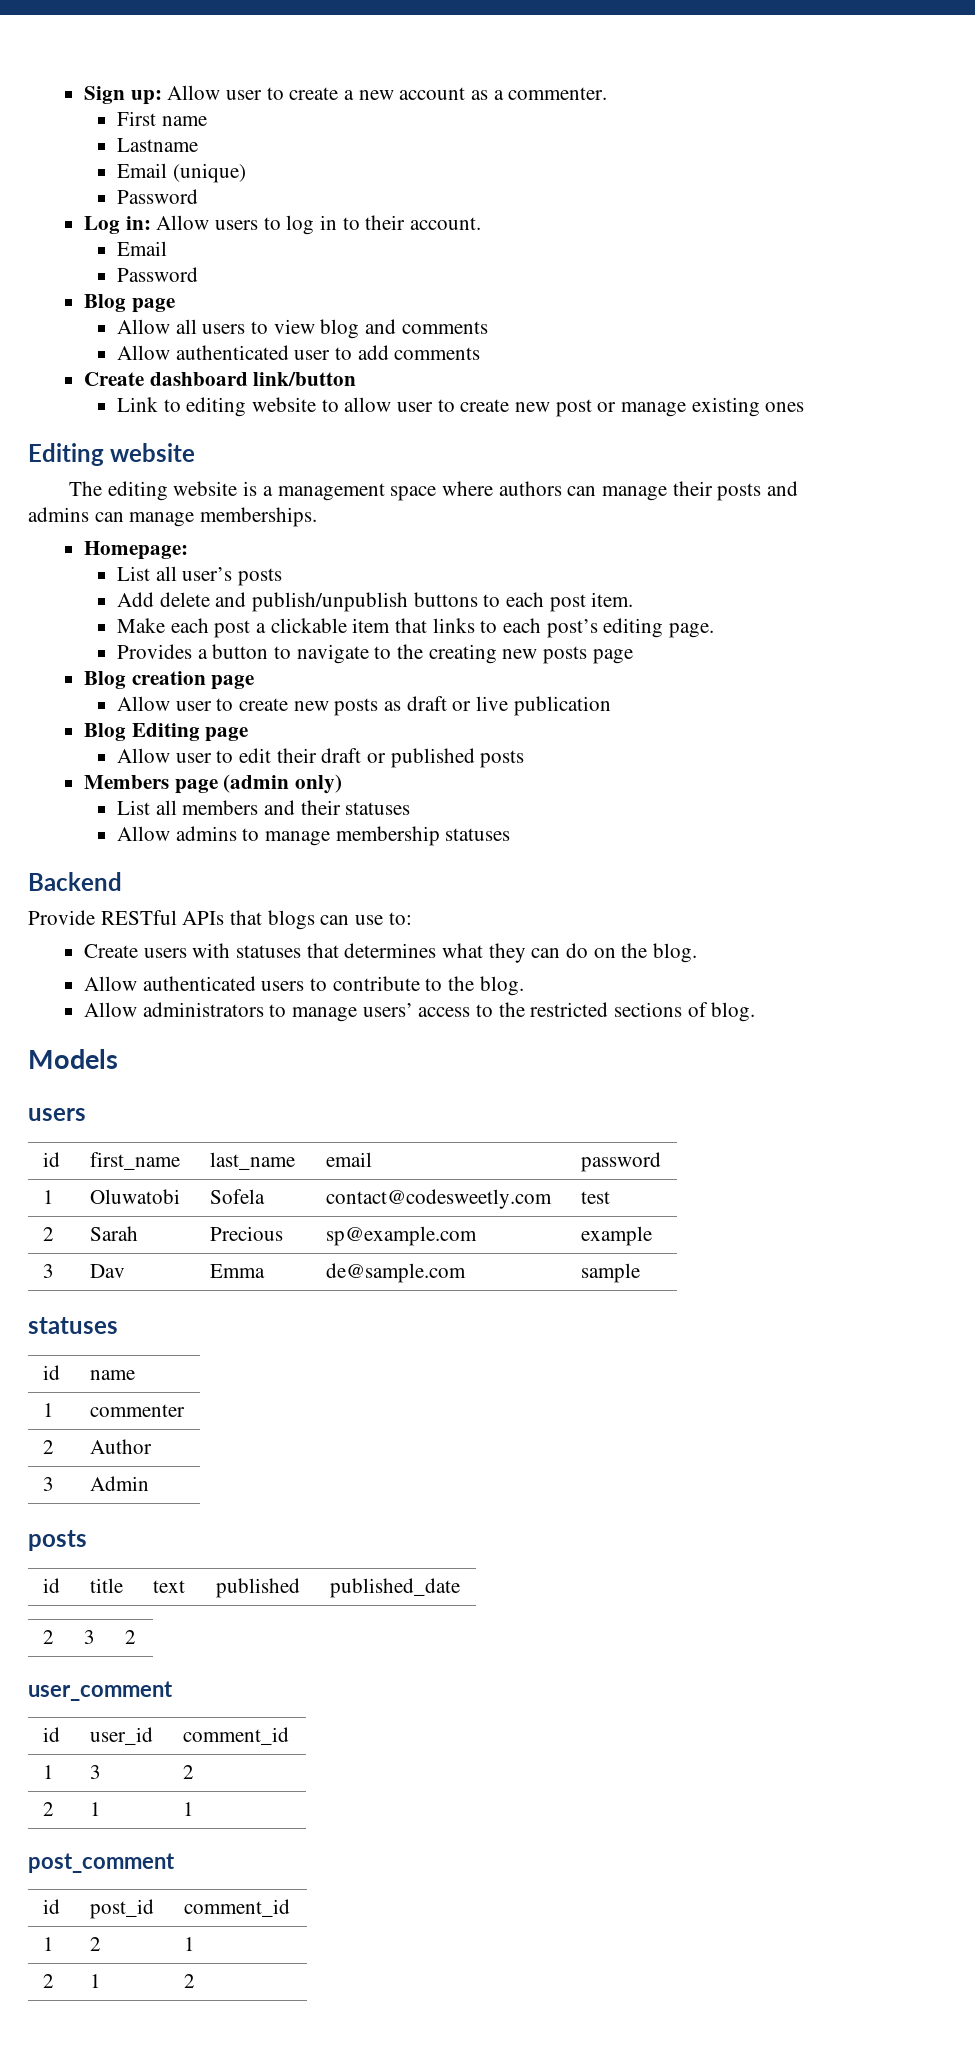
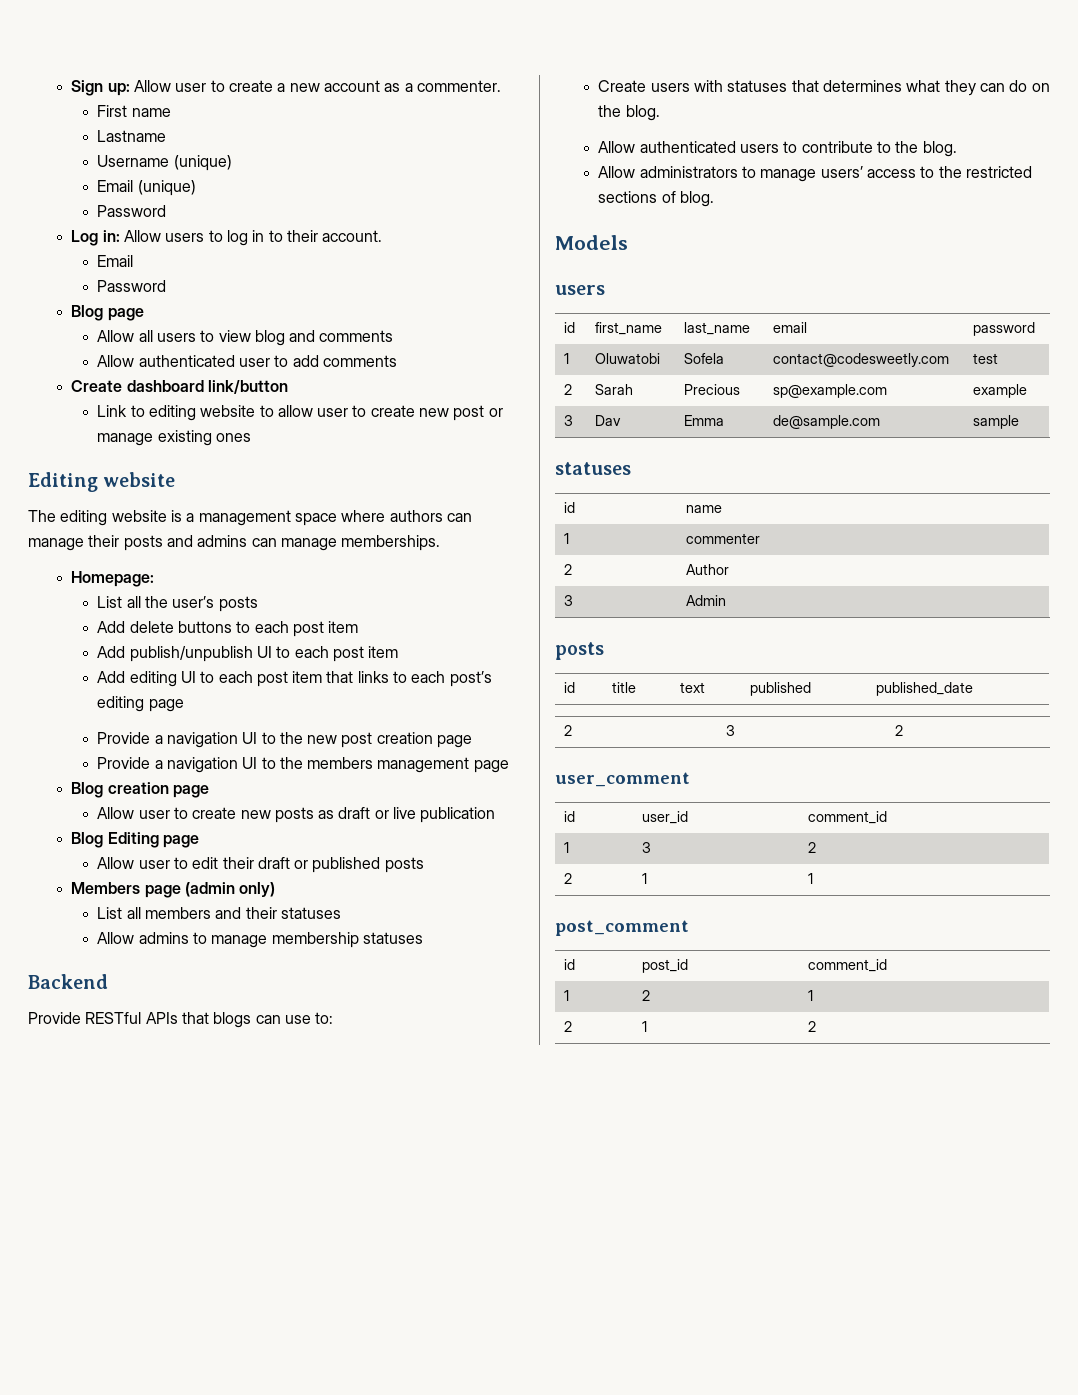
(198, 145) none -> [97,155,232,171] // Username (unique)
(177, 573) none -> [144,596,168,608] the
[215,592,408,612] and publish/unpublish -> (174, 627) none
[591,592,634,607] [116,618,347,638] item. // Make each post a clickable -> [328,621,359,633] [97,646,399,662] [97,671,288,687] item // Add publish/unpublish UI to each post item // Add editing UI to each post
[668,623,714,638] [116,644,587,664] page. // Provides a button to navigate to the creating new posts -> [148,699,184,712] [97,732,473,748] [97,757,470,773] page // Provide a navigation UI to the new post creation page // Provide a navigation UI to the members management

